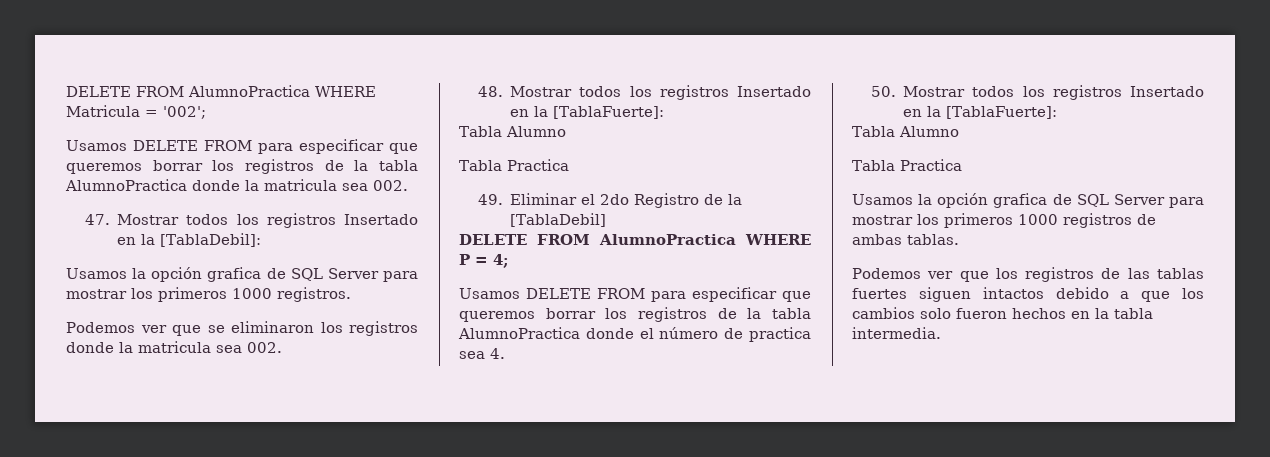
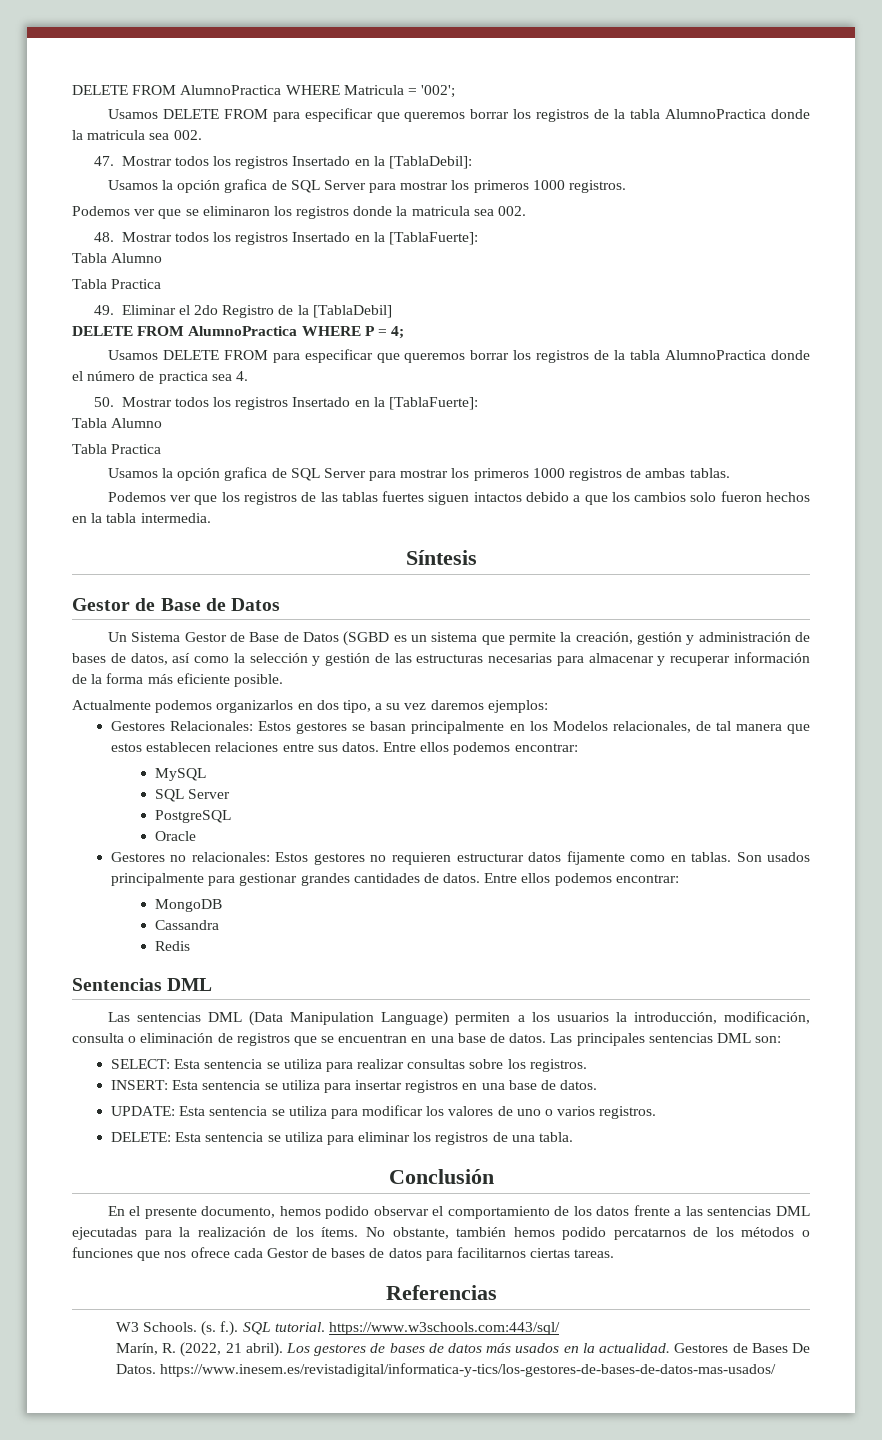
(941, 333) none -> [405,550,477,565] [72,598,281,611] [107,631,811,646] [72,652,810,666] [72,673,283,687] [72,700,548,713] [110,721,810,734] [110,742,578,755] [154,768,206,781] [154,789,231,802] [154,810,231,823] [154,831,196,841] [110,851,811,865] [110,873,679,886] [154,899,222,912] [154,920,219,930] [154,941,190,951] [72,978,213,991] [107,1011,810,1026] [72,1033,782,1046] [110,1059,587,1072] [110,1080,598,1093] [110,1105,657,1119] [110,1132,574,1145] [388,1169,494,1184] [107,1205,811,1219] [72,1227,810,1240] [72,1247,615,1261] [385,1285,497,1300] [115,1321,560,1336] [115,1342,811,1357] [115,1363,777,1377] // Síntesis // Gestor de Base de Datos // Un Sistema Gestor de Base de Datos (SGBD es un sistema que permite la creación, gestión y administración de bases de datos, así como la selección y gestión de las estructuras necesarias para almacenar y recuperar información de la forma más eficiente posible. // Actualmente podemos organizarlos en dos tipo, a su vez daremos ejemplos: // Gestores Relacionales: Estos gestores se basan principalmente en los Modelos relacionales, de tal manera que estos establecen relaciones entre sus datos. Entre ellos podemos encontrar: // MySQL // SQL Server // PostgreSQL // Oracle // Gestores no relacionales: Estos gestores no requieren estructurar datos fijamente como en tablas. Son usados principalmente para gestionar grandes cantidades de datos. Entre ellos podemos encontrar: // MongoDB // Cassandra // Redis // Sentencias DML // Las sentencias DML (Data Manipulation Language) permiten a los usuarios la introducción, modificación, consulta o eliminación de registros que se encuentran en una base de datos. Las principales sentencias DML son: // SELECT: Esta sentencia se utiliza para realizar consultas sobre los registros. // INSERT: Esta sentencia se utiliza para insertar registros en una base de datos. // UPDATE: Esta sentencia se utiliza para modificar los valores de uno o varios registros. // DELETE: Esta sentencia se utiliza para eliminar los registros de una tabla. // Conclusión // En el presente documento, hemos podido observar el comportamiento de los datos frente a las sentencias DML ejecutadas para la realización de los ítems. No obstante, también hemos podido percatarnos de los métodos o funciones que nos ofrece cada Gestor de bases de datos para facilitarnos ciertas tareas. // Referencias // W3 Schools. (s. f.). SQL tutorial. https://www.w3schools.com:443/sql/ // Marín, R. (2022, 21 abril). Los gestores de bases de datos más usados en la actualidad. Gestores de Bases De Datos. https://www.inesem.es/revistadigital/informatica-y-tics/los-gestores-de-bases-de-datos-mas-usados/

